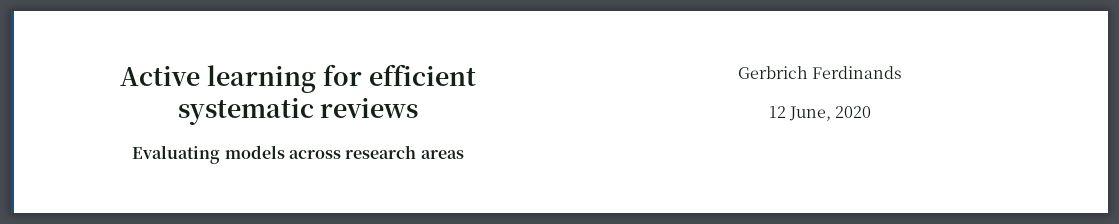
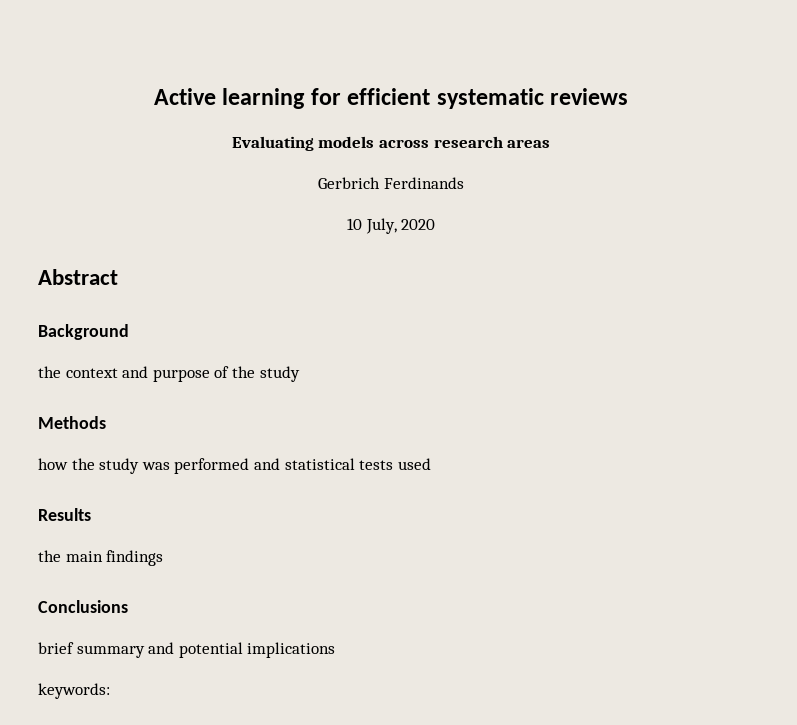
[768,106,831,121] 12 June, -> [346,218,397,234] 10 July,
(872, 112) none -> [38,269,118,285] [38,324,129,340] [38,366,300,382] [38,416,106,429] [38,458,431,474] [38,508,91,521] [38,550,164,566] [38,600,128,613] [38,642,336,658] [38,683,110,699] // Abstract // Background // the context and purpose of the study // Methods // how the study was performed and statistical tests used // Results // the main findings // Conclusions // brief summary and potential implications // keywords:

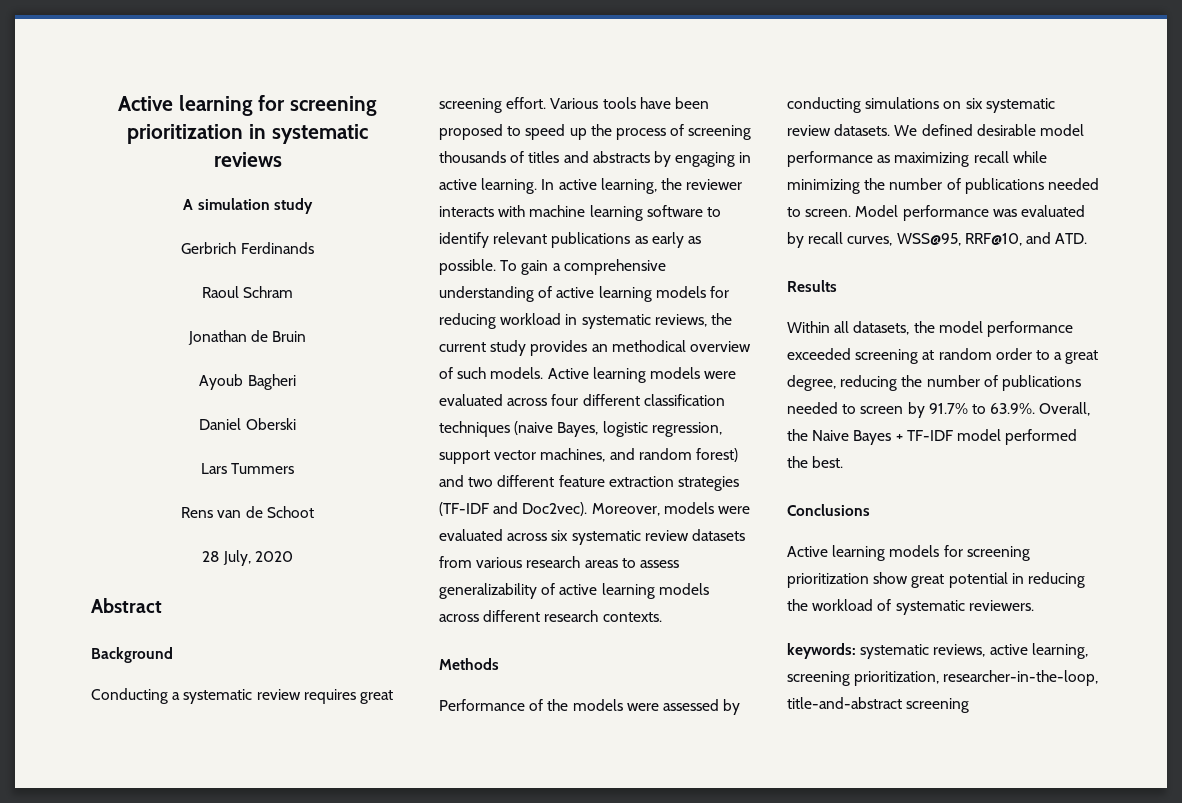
[347,88,431,105] efficient -> [290,96,378,116] [127,124,266,144] screening prioritization in
[231,136,551,151] [318,177,464,189] [346,218,436,234] [38,269,118,285] [38,324,129,340] [38,366,300,382] [38,416,106,429] [38,458,431,474] [38,508,91,521] [38,550,164,566] [38,600,128,613] [38,642,336,658] [38,683,110,699] Evaluating models across research areas // Gerbrich Ferdinands // 10 July, 2020 // Abstract // Background // the context and purpose of the study // Methods // how the study was performed and statistical tests used // Results // the main findings // Conclusions // brief summary and potential implications // keywords: -> [183,198,313,214] [181,242,314,254] [201,286,294,298] [187,330,307,345] [199,374,296,390] [199,418,296,430] [200,463,295,474] [181,506,314,518] [202,550,293,566] [91,598,162,613] [91,647,173,663] [91,688,393,704] [439,97,709,113] [439,124,752,140] [439,151,752,167] [439,178,743,194] [439,205,721,221] [439,232,701,248] [439,259,666,275] [439,286,729,302] [439,313,732,329] [439,340,751,356] [439,367,737,383] [439,394,725,406] [439,421,722,437] [439,448,738,464] [439,475,739,491] [439,502,750,516] [439,529,745,545] [439,556,679,568] [439,583,709,599] [439,610,662,622] [439,658,499,670] [439,699,741,715] [787,97,1055,113] [787,124,1084,136] [787,151,1047,167] [787,178,1099,194] [787,205,1085,221] [787,232,1088,248] [787,280,837,292] [787,321,1073,337] [787,348,1099,364] [787,375,1081,391] [787,402,1091,418] [787,429,1078,445] [787,456,844,468] [787,504,870,516] [787,545,1030,561] [787,572,1085,588] [787,599,1034,615] [787,643,1088,659] [787,670,1099,686] [787,697,970,713] A simulation study // Gerbrich Ferdinands // Raoul Schram // Jonathan de Bruin // Ayoub Bagheri // Daniel Oberski // Lars Tummers // Rens van de Schoot // 28 July, 2020 // Abstract // Background // Conducting a systematic review requires great screening effort. Various tools have been proposed to speed up the process of screening thousands of titles and abstracts by engaging in active learning. In active learning, the reviewer interacts with machine learning software to identify relevant publications as early as possible. To gain a comprehensive understanding of active learning models for reducing workload in systematic reviews, the current study provides an methodical overview of such models. Active learning models were evaluated across four different classification techniques (naive Bayes, logistic regression, support vector machines, and random forest) and two different feature extraction strategies (TF-IDF and Doc2vec). Moreover, models were evaluated across six systematic review datasets from various research areas to assess generalizability of active learning models across different research contexts. // Methods // Performance of the models were assessed by conducting simulations on six systematic review datasets. We defined desirable model performance as maximizing recall while minimizing the number of publications needed to screen. Model performance was evaluated by recall curves, WSS@95, RRF@10, and ATD. // Results // Within all datasets, the model performance exceeded screening at random order to a great degree, reducing the number of publications needed to screen by 91.7% to 63.9%. Overall, the Naive Bayes + TF-IDF model performed the best. // Conclusions // Active learning models for screening prioritization show great potential in reducing the workload of systematic reviewers. // keywords: systematic reviews, active learning, screening prioritization, researcher-in-the-loop, title-and-abstract screening

